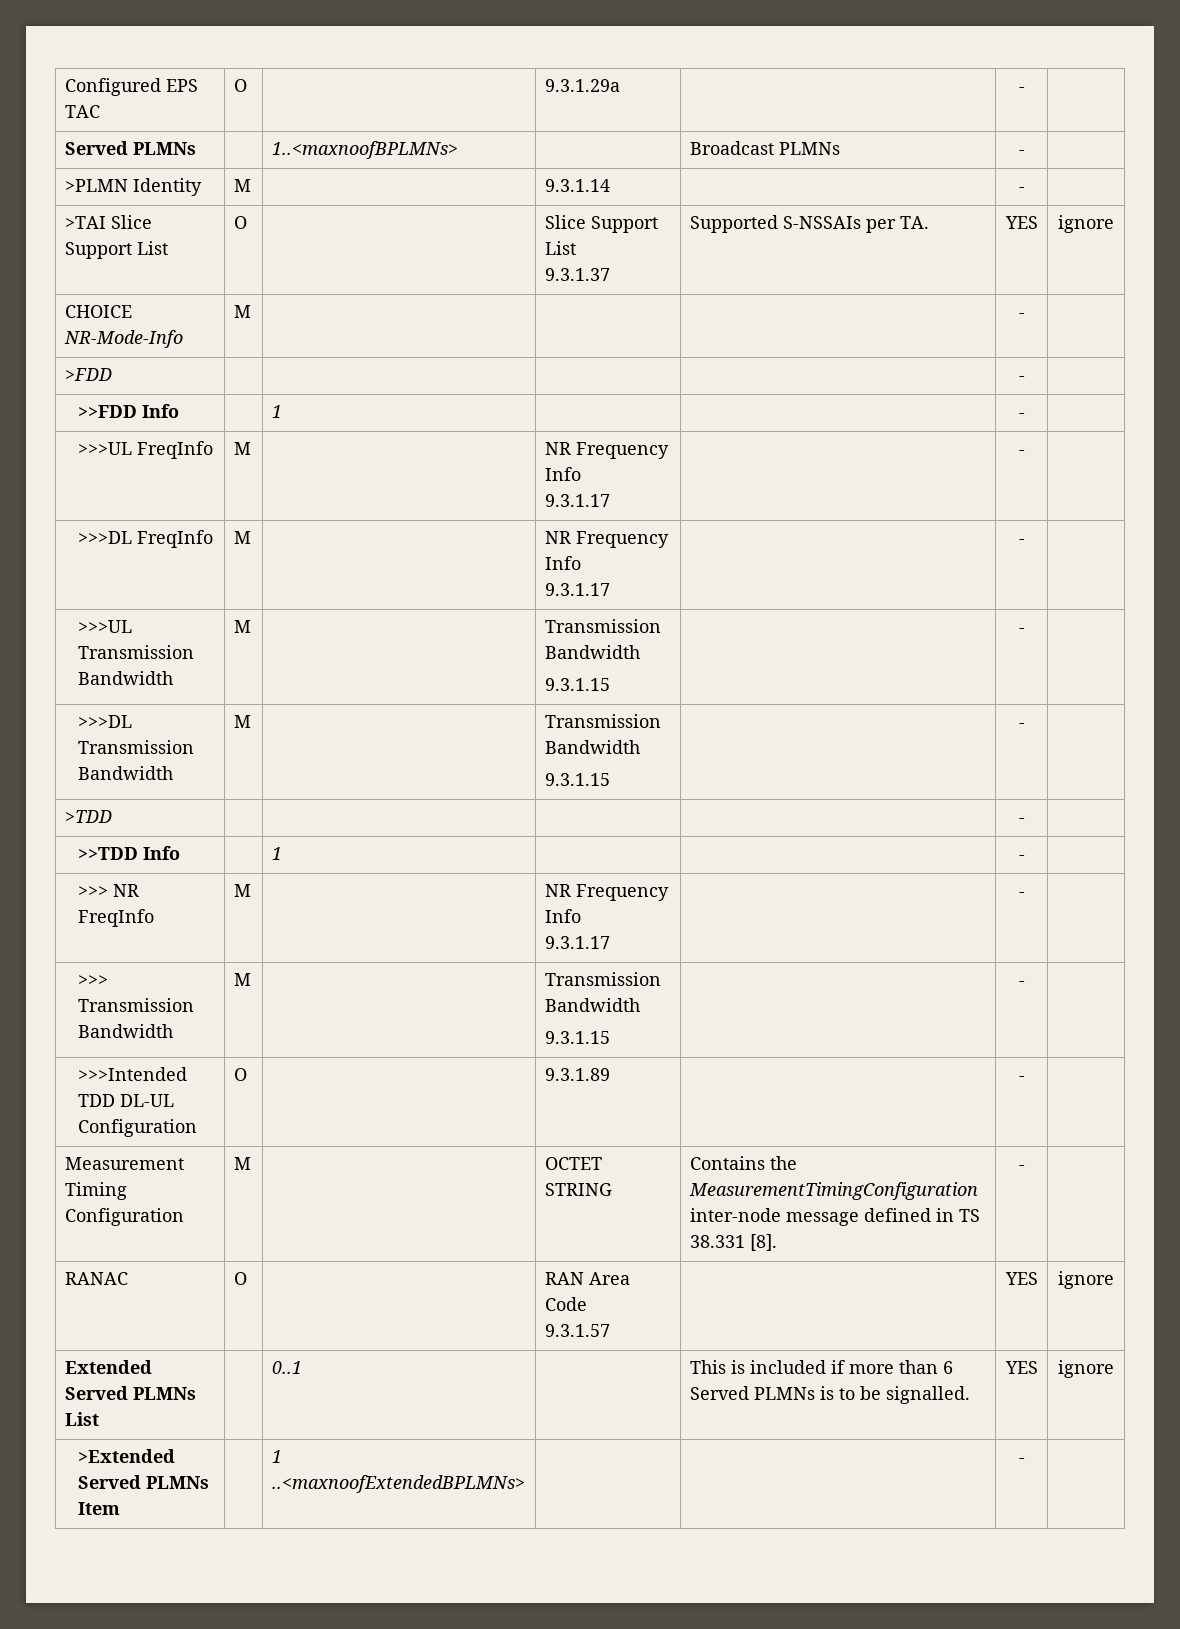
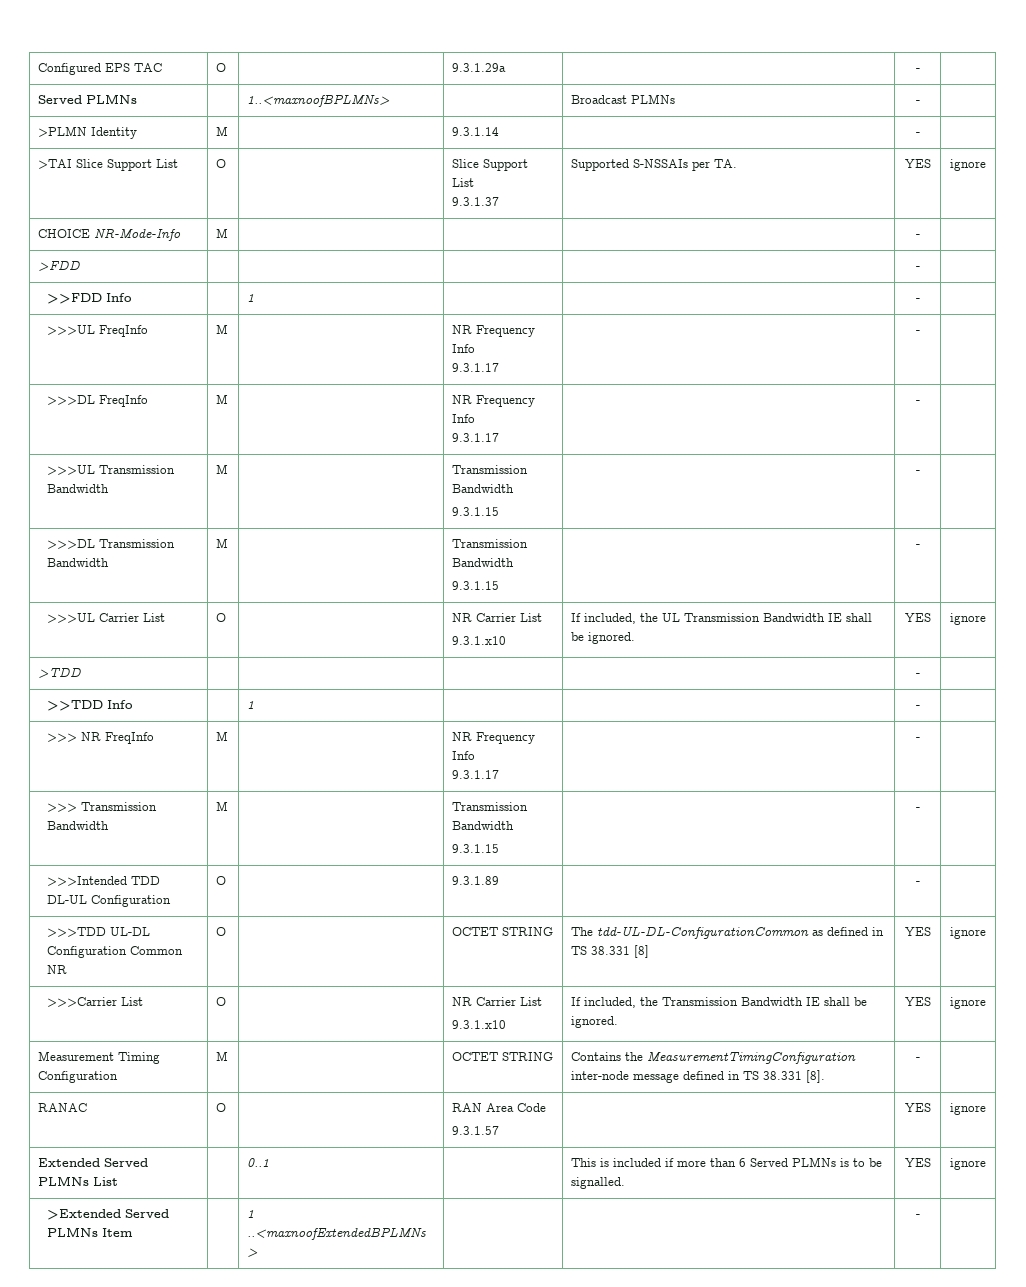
(1025, 725) none -> [46,613,165,623] [216,613,227,622] [452,613,543,622] [452,636,507,645] [571,613,873,624] [571,632,636,644] [904,613,931,622] [950,613,986,625] // >>>UL Carrier List | O | | NR Carrier List // 9.3.1.x10 | If included, the UL Transmission Bandwidth IE shall be ignored. | YES | ignore
(1025, 1078) none -> [46,927,150,937] [46,946,183,958] [46,965,67,974] [216,927,227,936] [452,927,554,936] [571,926,885,939] [571,945,650,958] [904,927,931,936] [950,927,986,939] [46,997,143,1007] [216,997,227,1006] [452,997,543,1006] [452,1020,507,1029] [571,997,868,1008] [571,1016,619,1028] [904,997,931,1006] [950,997,986,1009] // >>>TDD UL-DL Configuration Common NR | O | | OCTET STRING | The tdd-UL-DL-ConfigurationCommon as defined in TS 38.331 [8] | YES | ignore // >>>Carrier List | O | | NR Carrier List // 9.3.1.x10 | If included, the Transmission Bandwidth IE shall be ignored. | YES | ignore

